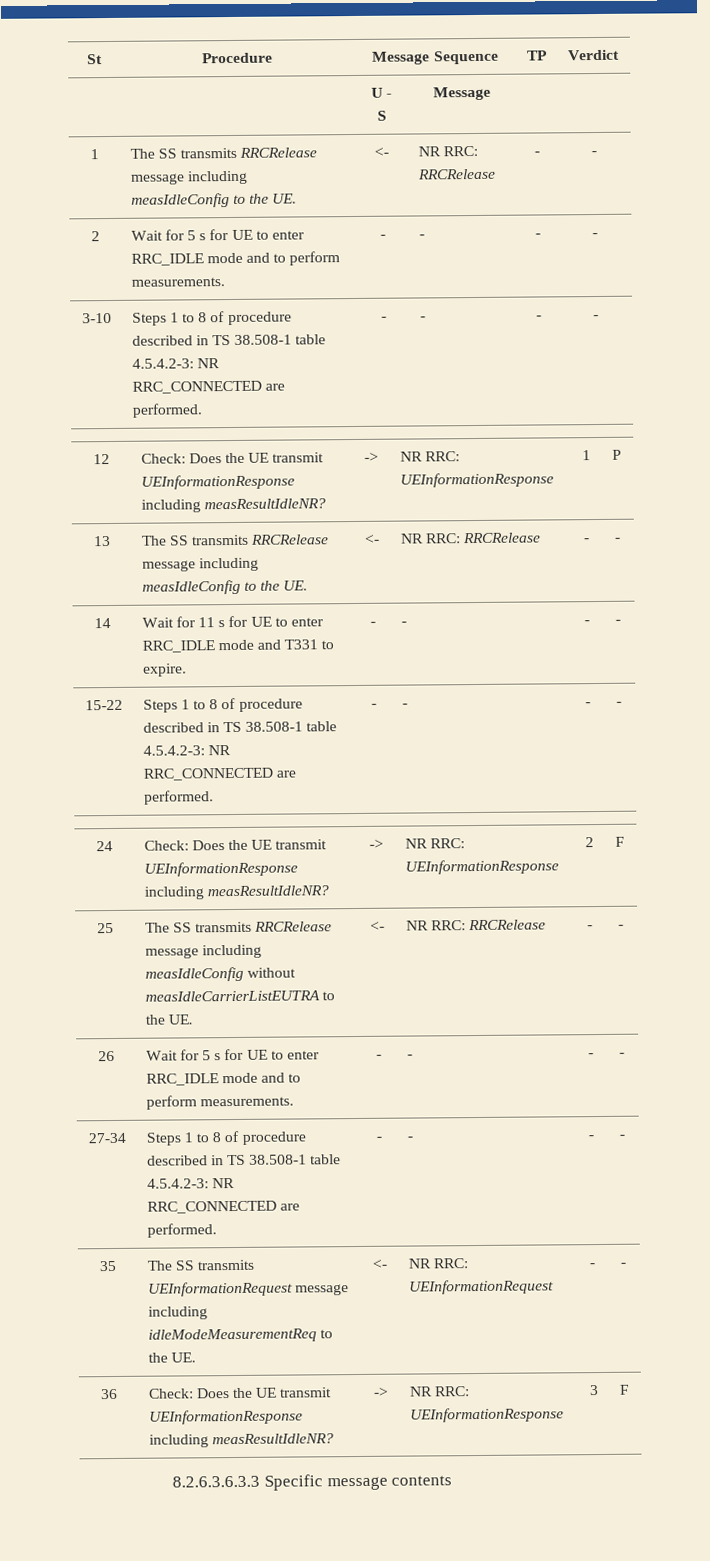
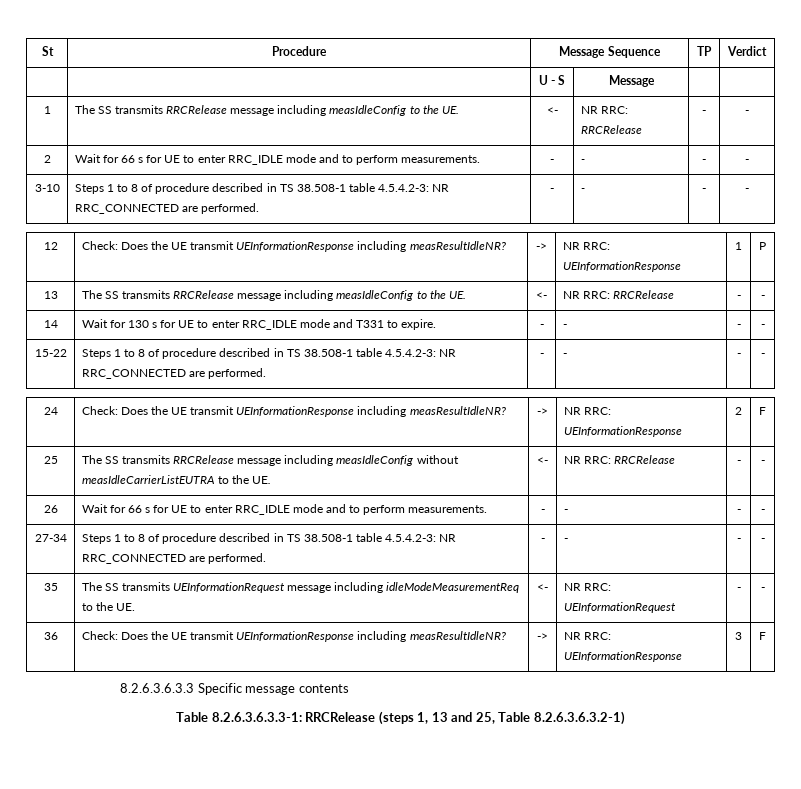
[187,230,197,241] 5 -> [121,155,136,163] 66
[198,617,216,628] 11 -> [128,320,150,328] 130
[202,1050,212,1061] 5 -> [128,505,143,513] 66
(453, 1480) none -> [176,711,625,725] // Table 8.2.6.3.6.3.3-1: RRCRelease (steps 1, 13 and 25, Table 8.2.6.3.6.3.2-1)

